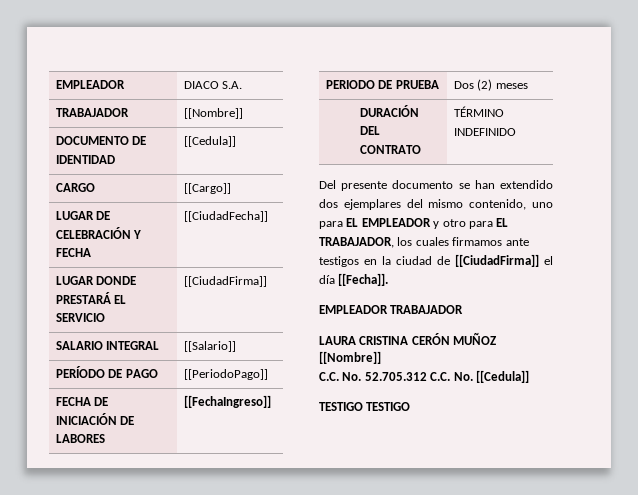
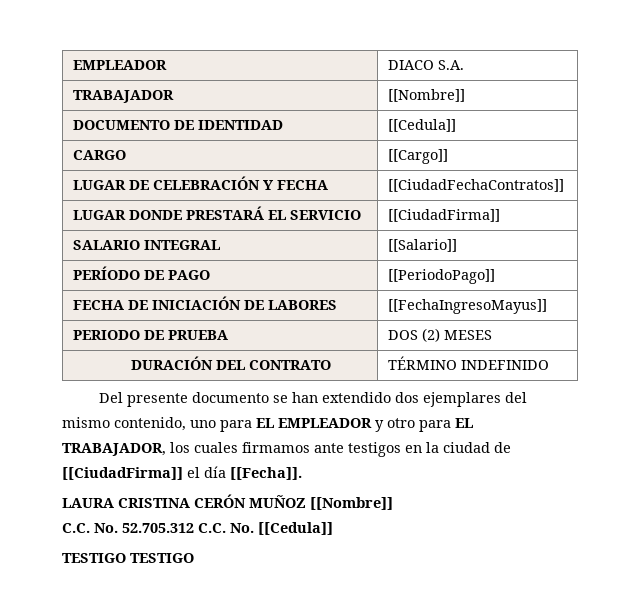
[183,211,268,222] [[CiudadFecha]] -> [388,179,565,192] [[CiudadFechaContratos]]
[183,395,271,408] [[FechaIngreso]] -> [388,299,548,314] [[FechaIngresoMayus]]
[453,79,528,91] Dos (2) meses -> [388,328,493,342] DOS (2) MESES
[319,305,464,314] // EMPLEADOR TRABAJADOR -> (302, 473) none

